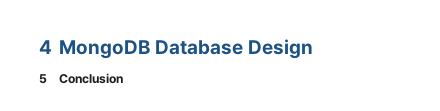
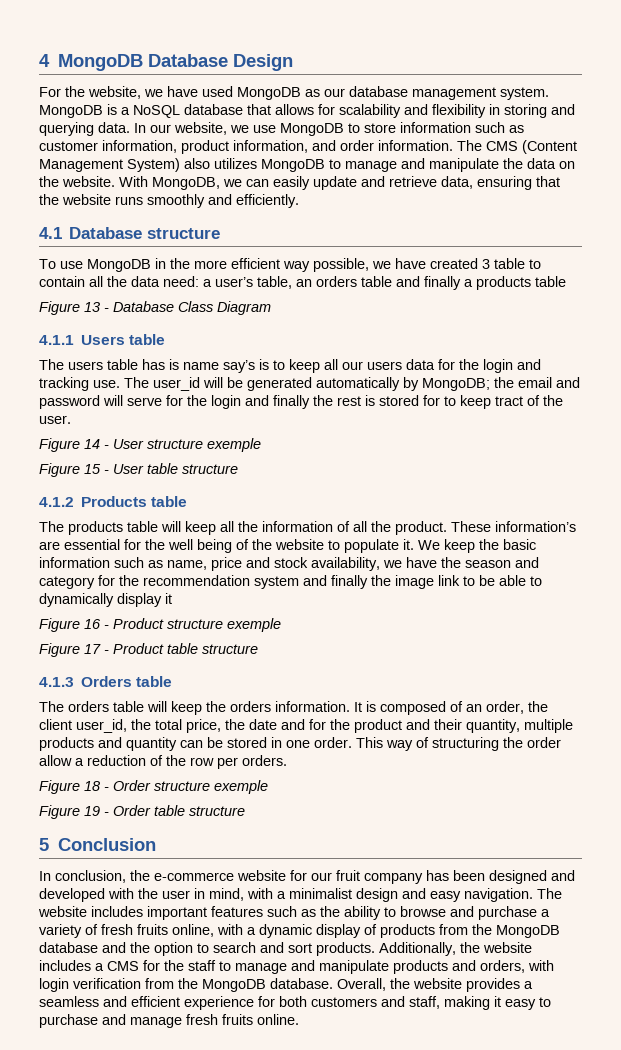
[39,73,123,84] 5 Conclusion -> [39,86,549,100] [39,104,575,118] [39,122,524,136] [39,140,577,154] [39,158,575,172] [39,176,560,190] [39,194,299,208] [39,227,221,239] [39,258,541,272] [39,276,566,290] [39,301,271,315] [39,334,166,345] [39,359,541,373] [39,377,580,391] [39,395,563,409] [39,415,71,424] [39,438,261,452] [39,463,238,477] [39,496,188,507] [39,521,576,535] [39,539,536,553] [39,557,539,571] [39,575,542,589] [39,593,172,607] [39,618,281,632] [39,643,258,657] [39,676,173,687] [39,701,548,715] [39,719,573,733] [39,737,561,751] [39,755,287,769] [39,780,268,794] [39,805,245,819] [39,838,157,851] [39,870,575,884] [39,888,562,902] [38,906,550,920] [39,924,560,938] [39,942,532,956] [39,960,554,974] [39,978,533,992] [39,996,551,1010] [39,1014,299,1028] For the website, we have used MongoDB as our database management system. MongoDB is a NoSQL database that allows for scalability and flexibility in storing and querying data. In our website, we use MongoDB to store information such as customer information, product information, and order information. The CMS (Content Management System) also utilizes MongoDB to manage and manipulate the data on the website. With MongoDB, we can easily update and retrieve data, ensuring that the website runs smoothly and efficiently. // 4.1 Database structure // To use MongoDB in the more efficient way possible, we have created 3 table to contain all the data need: a user’s table, an orders table and finally a products table // Figure 13 - Database Class Diagram // 4.1.1 Users table // The users table has is name say’s is to keep all our users data for the login and tracking use. The user_id will be generated automatically by MongoDB; the email and password will serve for the login and finally the rest is stored for to keep tract of the user. // Figure 14 - User structure exemple // Figure 15 - User table structure // 4.1.2 Products table // The products table will keep all the information of all the product. These information’s are essential for the well being of the website to populate it. We keep the basic information such as name, price and stock availability, we have the season and category for the recommendation system and finally the image link to be able to dynamically display it // Figure 16 - Product structure exemple // Figure 17 - Product table structure // 4.1.3 Orders table // The orders table will keep the orders information. It is composed of an order, the client user_id, the total price, the date and for the product and their quantity, multiple products and quantity can be stored in one order. This way of structuring the order allow a reduction of the row per orders. // Figure 18 - Order structure exemple // Figure 19 - Order table structure // 5 Conclusion // In conclusion, the e-commerce website for our fruit company has been designed and developed with the user in mind, with a minimalist design and easy navigation. The website includes important features such as the ability to browse and purchase a variety of fresh fruits online, with a dynamic display of products from the MongoDB database and the option to search and sort products. Additionally, the website includes a CMS for the staff to manage and manipulate products and orders, with login verification from the MongoDB database. Overall, the website provides a seamless and efficient experience for both customers and staff, making it easy to purchase and manage fresh fruits online.

